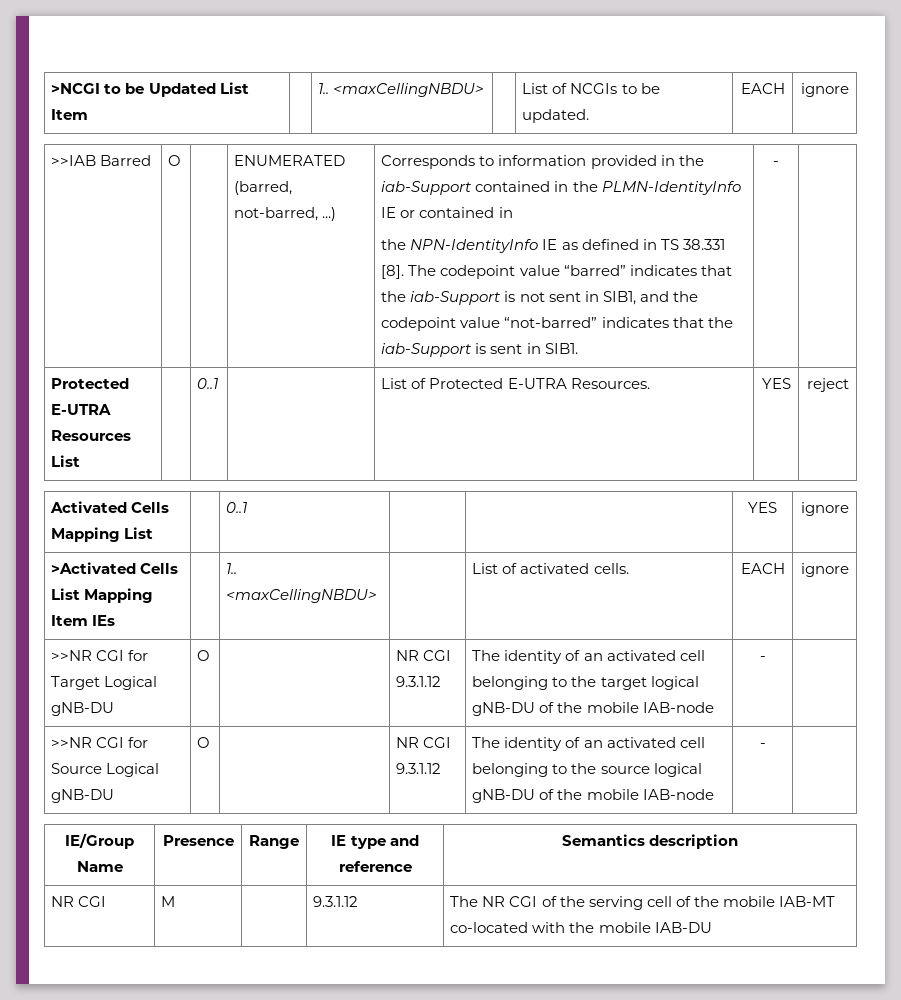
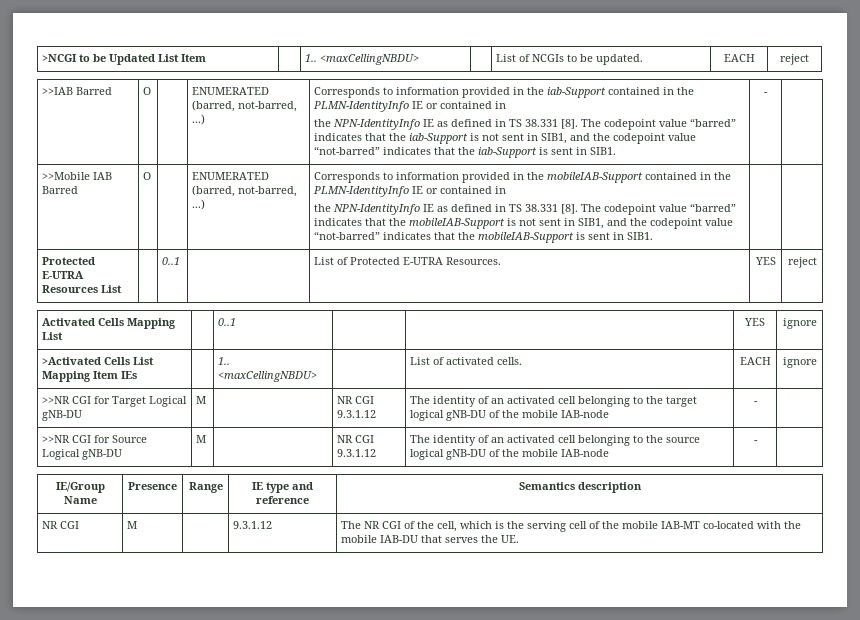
[800,83,849,97] ignore -> [780,54,809,65] reject
(779, 163) none -> [42,172,113,180] [42,186,79,194] [143,172,152,180] [192,172,270,180] [192,185,298,197] [192,199,206,210] [314,172,732,183] [313,186,507,197] [314,203,737,215] [314,218,734,229] [314,231,654,243] // >>Mobile IAB Barred | O | | ENUMERATED (barred, not-barred, ...) | Corresponds to information provided in the mobileIAB-Support contained in the PLMN-IdentityInfo IE or contained in // the NPN-IdentityInfo IE as defined in TS 38.331 [8]. The codepoint value “barred” indicates that the mobileIAB-Support is not sent in SIB1, and the codepoint value “not-barred” indicates that the mobileIAB-Support is sent in SIB1. | |
[197,650,211,661] O -> [196,396,207,404] M
[197,737,211,748] O -> [196,435,207,443] M
(585, 901) none -> [437,521,525,532] cell, which is the
(712, 927) none -> [421,535,520,543] that serves the UE.

